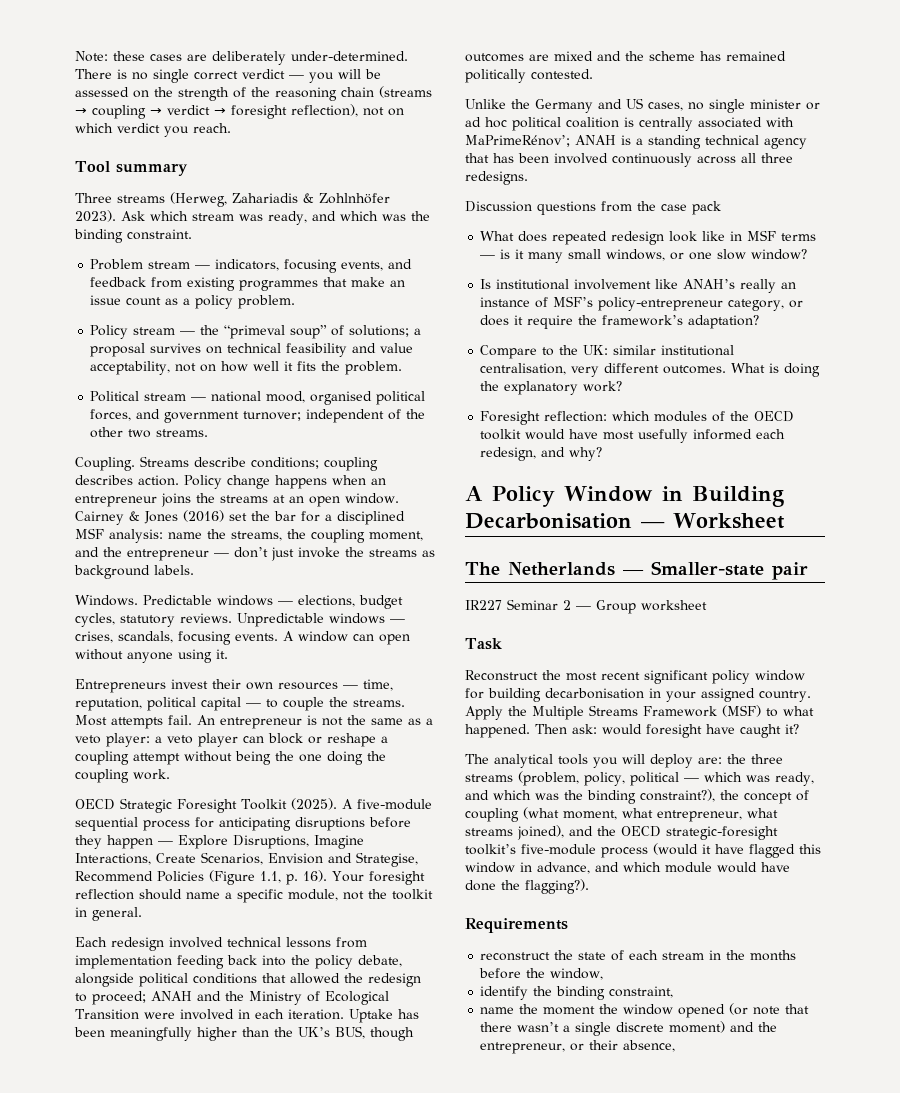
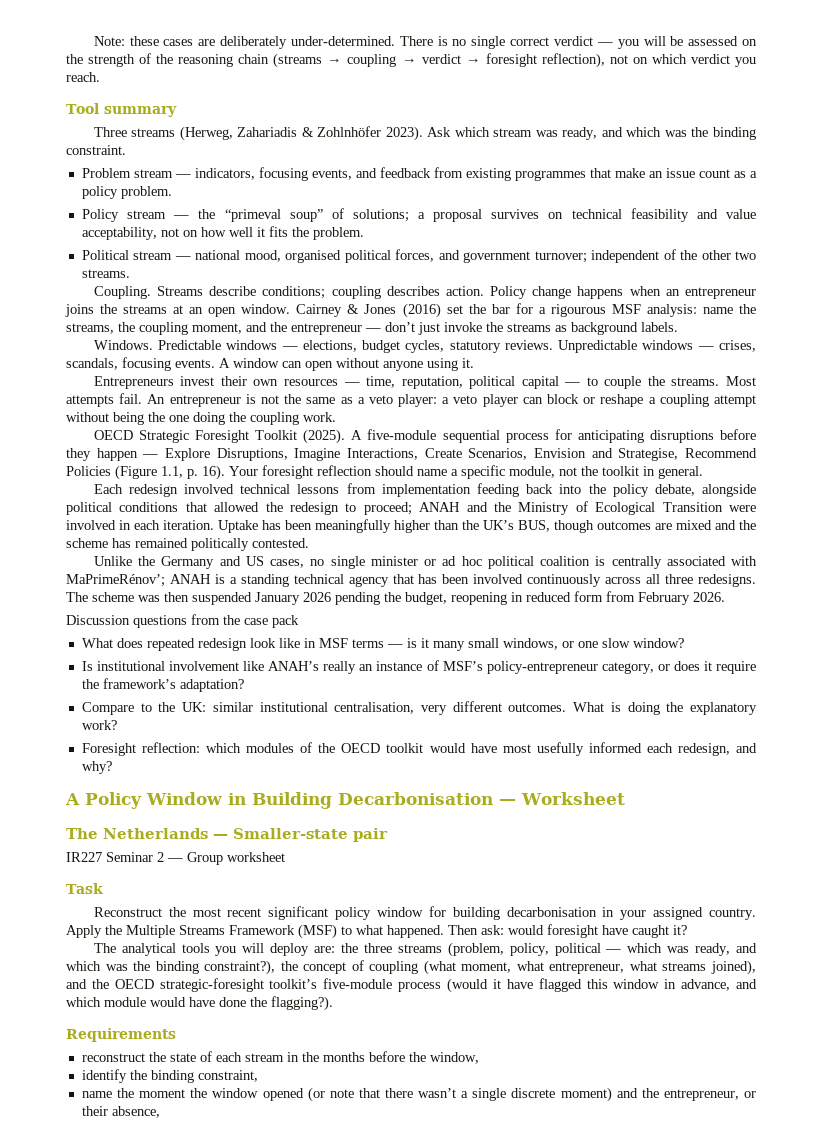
[337,511,405,525] disciplined -> [550,304,606,317] rigourous
(528, 178) none -> [66,591,725,605] The scheme was then suspended January 2026 pending the budget, reopening in reduced form from February 2026.

